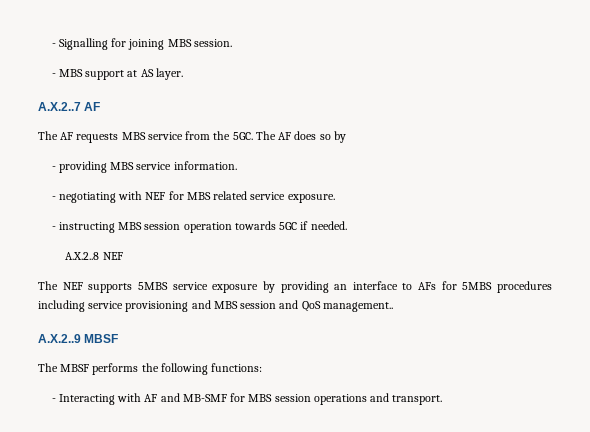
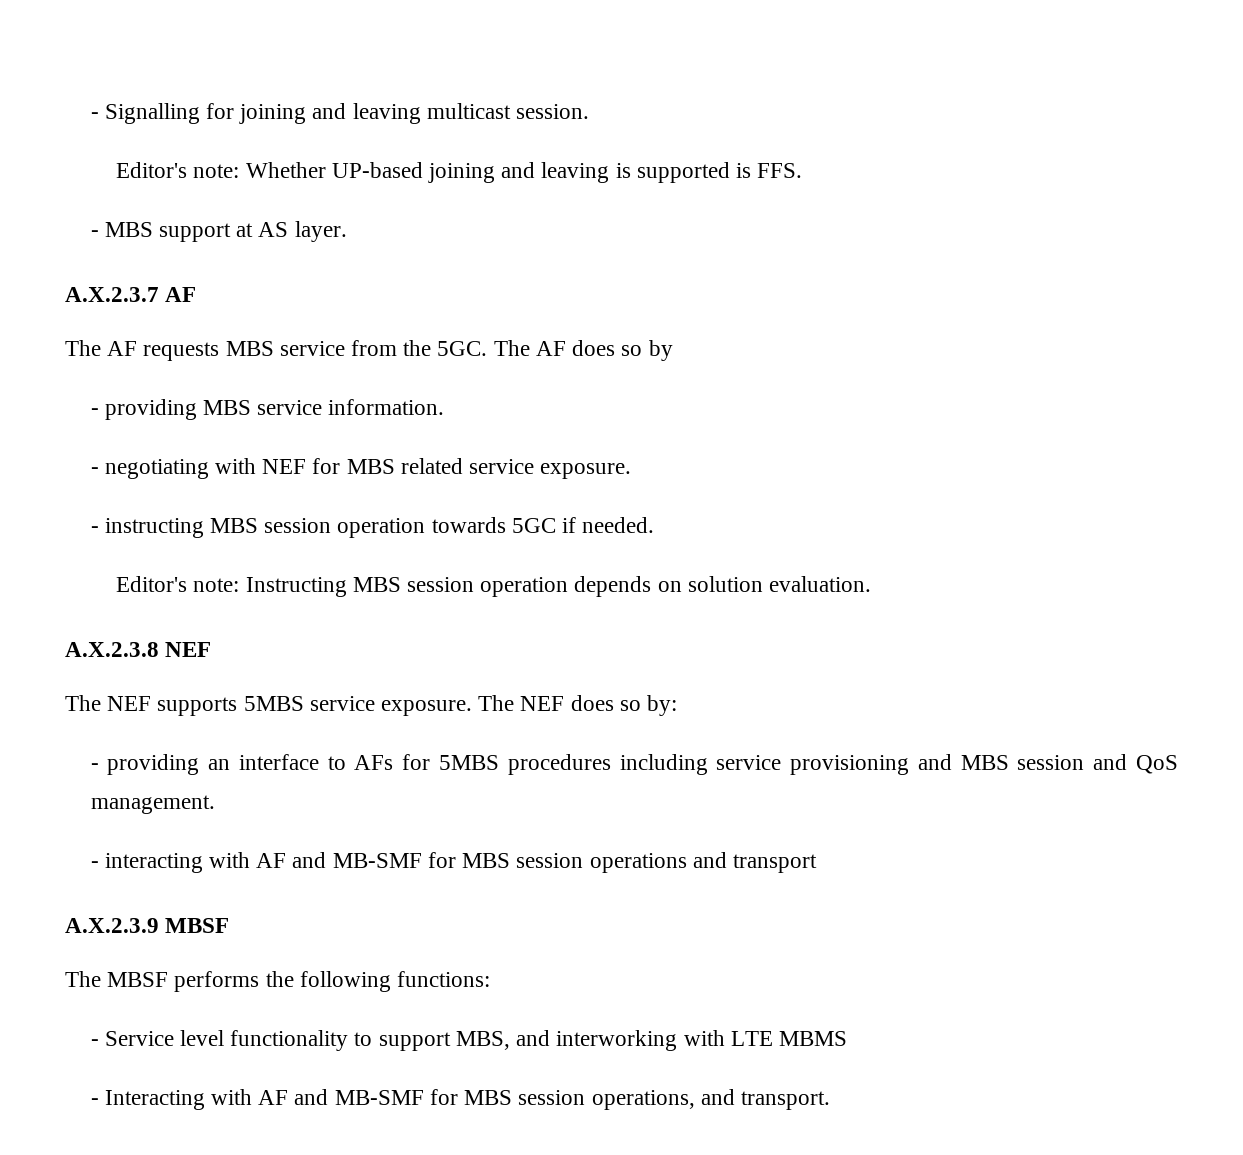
[167,39,232,47] MBS session. -> [312,103,590,124] [116,162,803,183] and leaving multicast session. // Editor's note: Whether UP-based joining and leaving is supported is FFS.
[38,102,81,111] A.X.2..7 -> [65,287,159,302] A.X.2.3.7
[65,252,100,260] A.X.2..8 -> [116,576,872,597] [65,642,159,657] Editor's note: Instructing MBS session operation depends on solution evaluation. // A.X.2.3.8
[212,281,275,293] exposure by -> [381,695,678,716] [90,763,99,770] exposure. The NEF does so by: // -
[322,302,393,312] [38,334,81,343] management.. // A.X.2..9 -> [90,795,215,814] [90,852,817,873] [65,918,159,933] management. // - interacting with AF and MB-SMF for MBS session operations and transport // A.X.2.3.9
(263, 367) none -> [90,1030,847,1051] // - Service level functionality to support MBS, and interworking with LTE MBMS
[313,394,367,405] operations -> [591,1090,695,1110] operations,

